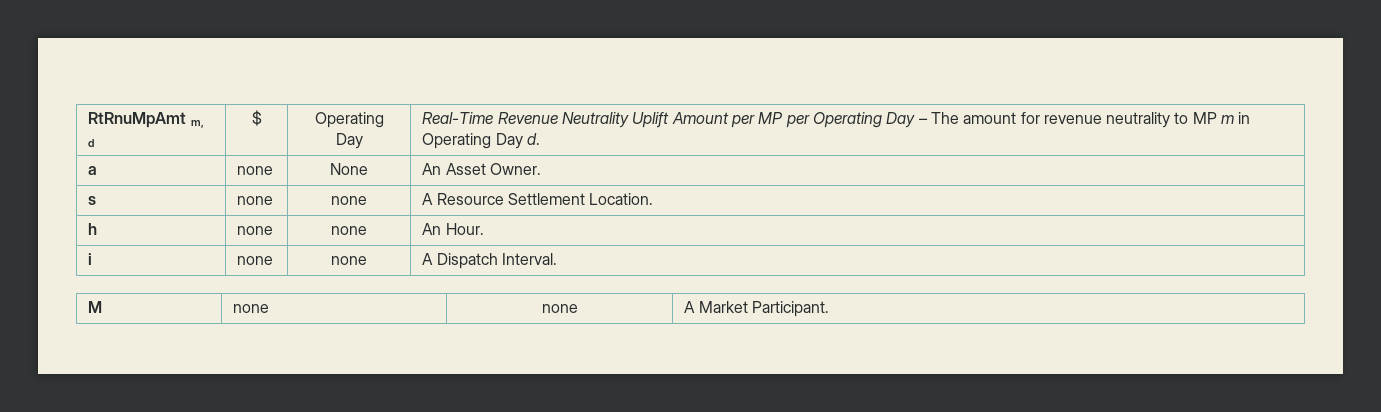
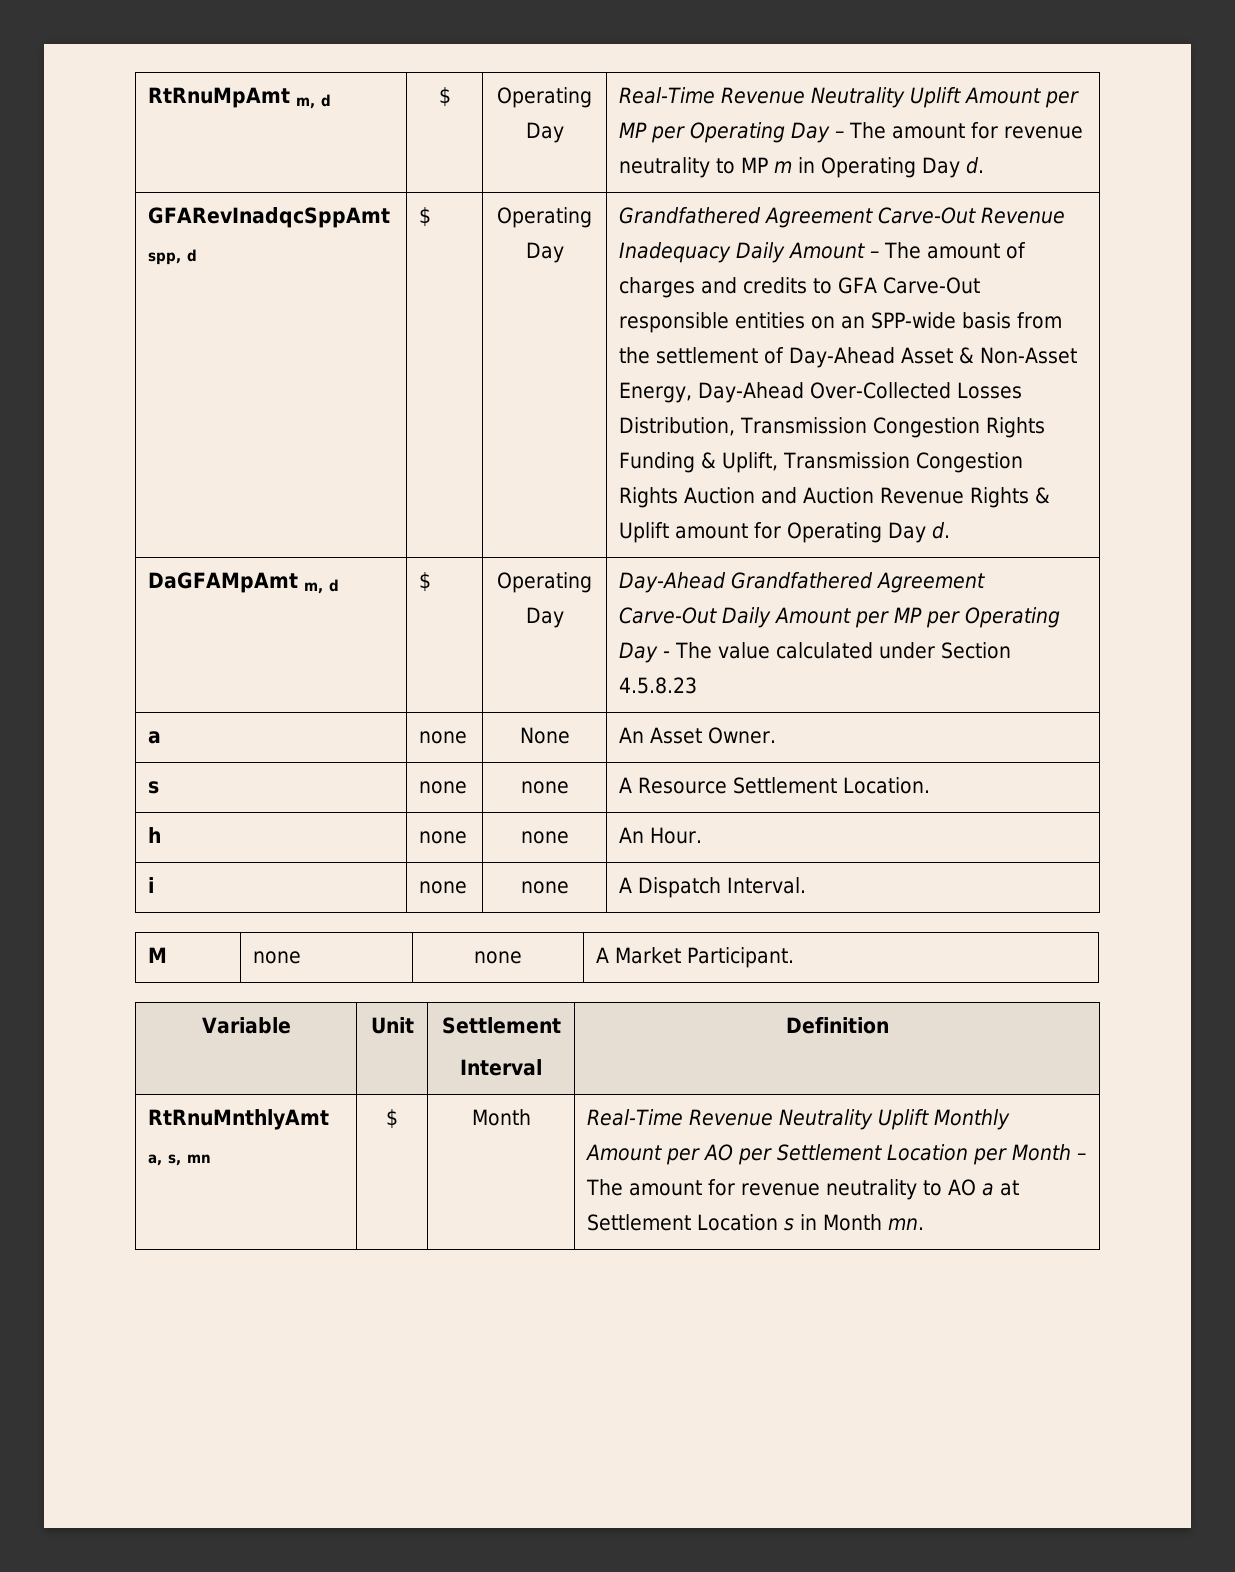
(540, 139) none -> [148,207,391,228] [148,249,198,265] [419,207,432,227] [497,207,592,228] [525,242,564,263] [619,207,1066,228] [619,242,1027,263] [619,277,981,298] [619,312,1063,333] [619,347,1078,368] [619,382,1023,403] [619,417,1046,438] [619,452,1024,473] [619,487,1051,508] [619,522,951,543] [148,572,340,594] [419,572,432,592] [497,572,592,593] [525,607,564,628] [619,572,986,593] [619,607,1061,628] [619,642,1012,663] [619,677,698,694] // GFARevInadqcSppAmt spp, d | $ | Operating Day | Grandfathered Agreement Carve-Out Revenue Inadequacy Daily Amount – The amount of charges and credits to GFA Carve-Out responsible entities on an SPP-wide basis from the settlement of Day-Ahead Asset & Non-Asset Energy, Day-Ahead Over-Collected Losses Distribution, Transmission Congestion Rights Funding & Uplift, Transmission Congestion Rights Auction and Auction Revenue Rights & Uplift amount for Operating Day d. // DaGFAMpAmt m, d | $ | Operating Day | Day-Ahead Grandfathered Agreement Carve-Out Daily Amount per MP per Operating Day - The value calculated under Section 4.5.8.23
(829, 309) none -> [201,1017,291,1034] [370,1017,414,1034] [441,1017,561,1034] [460,1059,542,1076] [785,1017,889,1034] [148,1109,330,1130] [148,1154,212,1166] [386,1109,398,1129] [471,1109,531,1126] [587,1109,1011,1130] [586,1144,1087,1165] [586,1179,1020,1200] [587,1214,925,1231] // Variable | Unit | Settlement // Interval | Definition // RtRnuMnthlyAmt a, s, mn | $ | Month | Real-Time Revenue Neutrality Uplift Monthly Amount per AO per Settlement Location per Month – The amount for revenue neutrality to AO a at Settlement Location s in Month mn.

